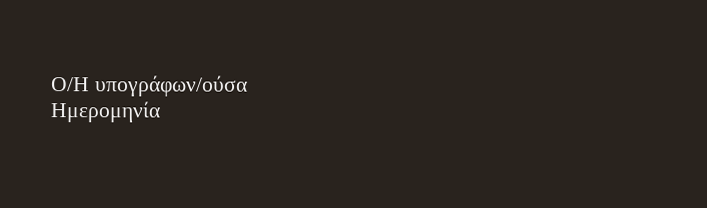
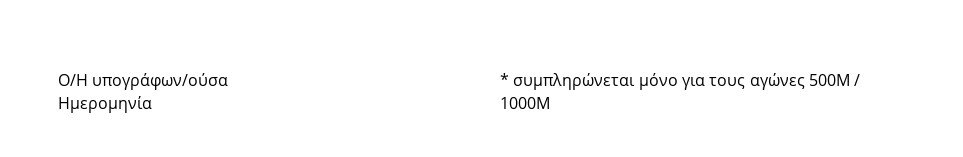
(161, 112) none -> [500,73,861,90] [500,97,550,109] // * συμπληρώνεται μόνο για τους αγώνες 500Μ / 1000Μ

